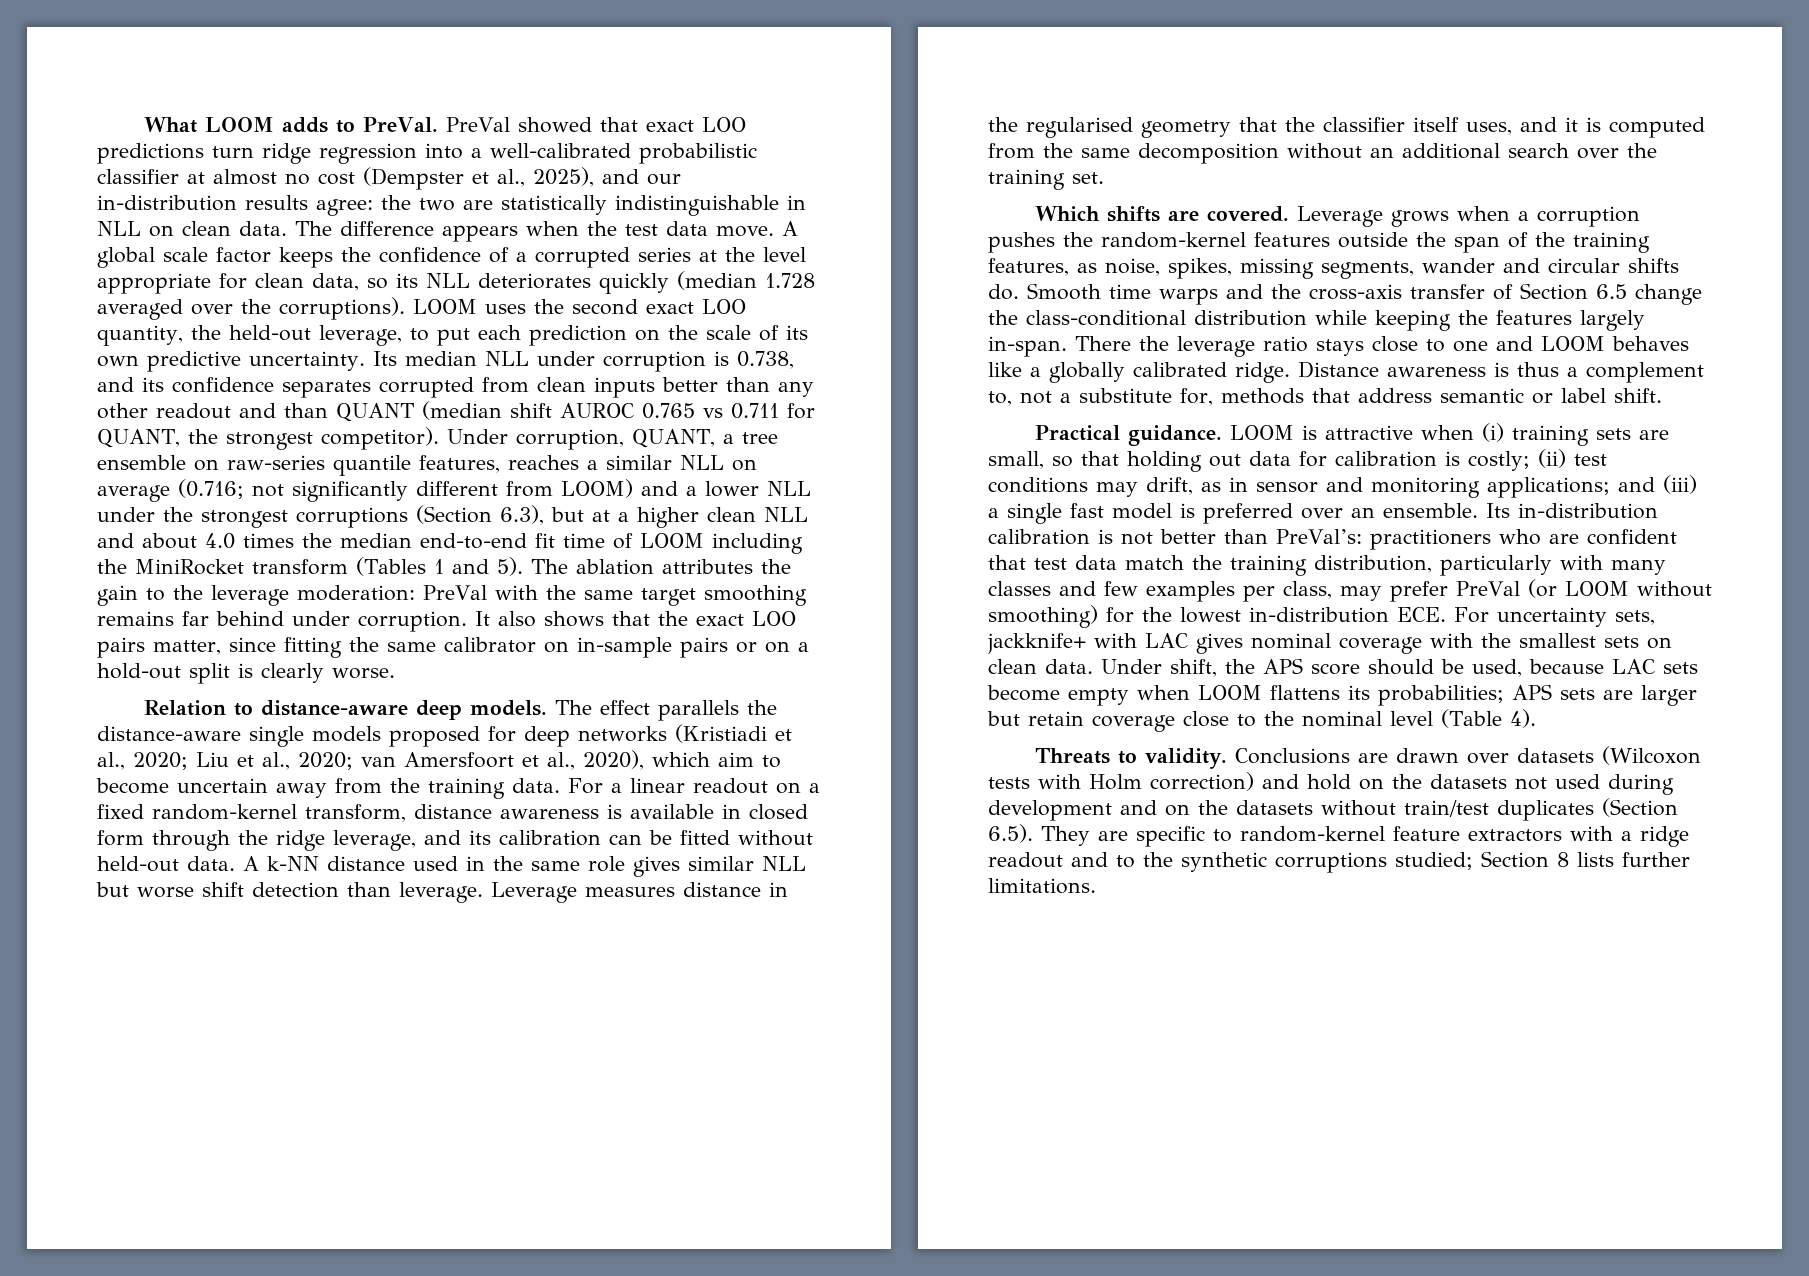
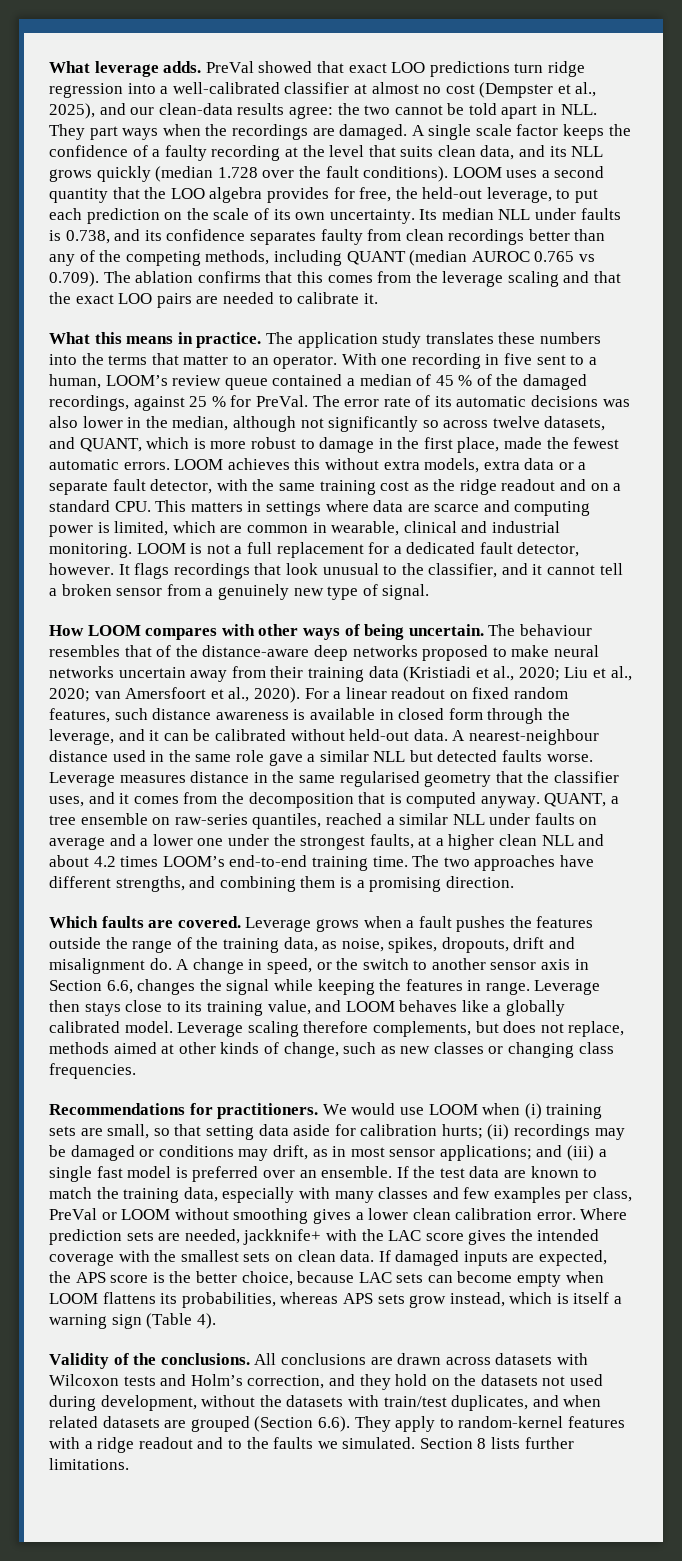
[143,117,438,133] What LOOM adds to PreVal. -> [49,61,202,77] What leverage adds.
[639,143,757,164] probabilistic -> (280, 88) none
[97,195,237,211] in-distribution -> [158,103,233,115] clean-data
[463,195,806,216] [97,221,798,242] [97,247,155,268] are statistically indistinguishable in NLL on clean data. The difference appears when the test data move. A global -> [394,103,597,119] [49,124,472,140] cannot be told apart in NLL. They part ways when the recordings are damaged. A single
[535,247,691,268] corrupted series -> [164,145,281,161] faulty recording
[97,273,247,294] appropriate for -> [368,145,434,157] that suits
[367,278,388,289] so -> [519,145,546,157] and
[478,273,591,289] deteriorates -> [49,169,92,182] grows
[97,297,746,320] [97,325,183,346] averaged over the corruptions). LOOM uses the second exact LOO quantity, -> [262,166,605,182] [49,187,392,203] over the fault conditions). LOOM uses a second quantity that the LOO algebra provides for free,
[147,351,241,372] predictive -> (326, 216) none
[602,351,706,372] corruption -> [580,208,621,220] faults
[379,377,474,398] corrupted -> [320,229,363,245] faulty
[594,377,655,398] inputs -> [448,229,525,245] recordings
[97,403,328,419] other readout and than -> [79,250,342,266] of the competing methods, including
[510,403,552,418] shift -> (468, 258) none
[731,403,815,419] [97,427,778,450] [97,455,757,476] [97,479,811,502] [97,505,808,528] [97,533,803,554] [97,557,791,576] [97,585,807,606] [97,611,604,632] 0.711 for QUANT, the strongest competitor). Under corruption, QUANT, a tree ensemble on raw-series quantile features, reaches a similar NLL on average (0.716; not significantly different from LOOM) and a lower NLL under the strongest corruptions (Section 6.3), but at a higher clean NLL and about 4.0 times the median end-to-end fit time of LOOM including the MiniRocket transform (Tables 1 and 5). The ablation attributes the gain to the leverage moderation: PreVal with the same target smoothing remains far behind under corruption. It also shows -> [49,271,590,287] 0.709). The ablation confirms that this comes from the leverage scaling and
[153,637,809,658] [97,663,395,684] [143,700,777,721] [97,726,667,747] matter, since fitting the same calibrator on in-sample pairs or on a hold-out split is clearly worse. // Relation to distance-aware deep models. The effect parallels the distance-aware single models proposed for deep networks -> [196,292,378,304] [49,332,601,348] [49,353,597,369] [49,374,588,390] [49,395,630,411] [49,416,606,432] [49,437,620,453] [49,458,587,473] [49,479,622,495] [49,500,591,516] [49,521,560,537] [49,542,580,558] [49,563,623,579] [49,584,430,600] [49,624,592,640] [49,645,599,661] [49,666,399,682] are needed to calibrate it. // What this means in practice. The application study translates these numbers into the terms that matter to an operator. With one recording in five sent to a human, LOOM’s review queue contained a median of 45 % of the damaged recordings, against 25 % for PreVal. The error rate of its automatic decisions was also lower in the median, although not significantly so across twelve datasets, and QUANT, which is more robust to damage in the first place, made the fewest automatic errors. LOOM achieves this without extra models, extra data or a separate fault detector, with the same training cost as the ridge readout and on a standard CPU. This matters in settings where data are scarce and computing power is limited, which are common in wearable, clinical and industrial monitoring. LOOM is not a full replacement for a dedicated fault detector, however. It flags recordings that look unusual to the classifier, and it cannot tell a broken sensor from a genuinely new type of signal. // How LOOM compares with other ways of being uncertain. The behaviour resembles that of the distance-aware deep networks proposed to make neural networks uncertain away from their training data
[583,750,781,770] [96,778,560,799] 2020), which aim to become uncertain away from the training data. -> [253,687,300,703] 2020).
[809,783,820,793] [97,804,406,822] a fixed random-kernel transform, -> [472,687,569,699] [49,708,148,723] fixed random features, such
[276,830,325,851] ridge -> (570, 714) none
[469,830,601,846] its calibration -> [149,730,160,741] it
[680,830,730,845] fitted -> [214,729,286,741] calibrated
[267,856,319,871] k-NN -> [468,729,599,745] nearest-neighbour
[633,856,680,877] gives -> [268,753,316,766] gave a
[137,882,483,903] worse shift detection than leverage. -> [437,750,593,762] detected faults worse.
(1018, 124) none -> [298,775,335,783] same
[1413,117,1459,132] itself -> (619, 777) none
[1586,117,1705,138] [988,143,1657,164] [988,169,1104,190] is computed from the same decomposition without an additional search over the training set. -> [133,792,620,808] [49,813,598,829] [49,834,605,850] [49,855,594,871] [49,876,514,892] comes from the decomposition that is computed anyway. QUANT, a tree ensemble on raw-series quantiles, reached a similar NLL under faults on average and a lower one under the strongest faults, at a higher clean NLL and about 4.2 times LOOM’s end-to-end training time. The two approaches have different strengths, and combining them is a promising direction.
[1106,206,1160,222] shifts -> [101,916,144,928] faults
[1536,206,1640,227] corruption -> [418,916,452,928] fault
[1101,232,1246,248] random-kernel -> (532, 922) none
[1454,236,1500,253] span -> [132,940,173,953] range
[988,258,1069,276] features, -> [283,937,318,952] data,
[1240,258,1679,279] [988,283,1702,305] [988,310,1645,331] [988,336,1488,357] missing segments, wander and circular shifts do. Smooth time warps and the cross-axis transfer of Section 6.5 change the class-conditional distribution while keeping the features largely in-span. There the leverage ratio stays close to one -> [441,937,576,953] [49,958,589,974] [49,979,601,995] [49,1000,311,1016] dropouts, drift and misalignment do. A change in speed, or the switch to another sensor axis in Section 6.6, changes the signal while keeping the features in range. Leverage then stays close to its training value,
[1235,361,1704,383] [988,388,1662,406] [1034,425,1413,446] ridge. Distance awareness is thus a complement to, not a substitute for, methods that address semantic or label shift. // Practical guidance. LOOM is attractive -> [124,1021,625,1037] [49,1042,614,1058] [49,1063,136,1079] [49,1103,478,1119] model. Leverage scaling therefore complements, but does not replace, methods aimed at other kinds of change, such as new classes or changing class frequencies. // Recommendations for practitioners. We would use LOOM
[1127,449,1607,472] holding out data for calibration is costly; (ii) test -> [205,1124,625,1140] [49,1145,155,1161] setting data aside for calibration hurts; (ii) recordings may be damaged or
[1256,477,1480,498] sensor and monitoring -> [350,1147,436,1157] most sensor
[1486,503,1658,519] [988,529,1677,550] [988,555,1117,570] Its in-distribution calibration is not better than PreVal’s: practitioners who are confident that test data -> [396,1166,598,1178] If the test data are known to
[1314,555,1552,576] distribution, particularly -> [183,1187,295,1203] data, especially
[1340,579,1712,602] [988,605,1655,628] [987,633,1331,654] may prefer PreVal (or LOOM without smoothing) for the lowest in-distribution ECE. For uncertainty sets, jackknife+ with LAC gives nominal -> [49,1208,628,1224] [49,1229,600,1245] PreVal or LOOM without smoothing gives a lower clean calibration error. Where prediction sets are needed, jackknife+ with the LAC score gives the intended
[1101,658,1522,677] Under shift, the APS score should be used, -> [378,1250,608,1266] [49,1271,293,1286] If damaged inputs are expected, the APS score is the better choice,
(1698, 668) none -> [427,1275,453,1283] can
[1378,684,1697,706] [987,709,1536,732] [1034,746,1701,769] [988,772,1299,791] probabilities; APS sets are larger but retain coverage close to the nominal level (Table 4). // Threats to validity. Conclusions are drawn over datasets (Wilcoxon tests with Holm correction) and -> [181,1292,623,1308] [49,1313,216,1329] [49,1353,588,1369] [49,1374,391,1390] probabilities, whereas APS sets grow instead, which is itself a warning sign (Table 4). // Validity of the conclusions. All conclusions are drawn across datasets with Wilcoxon tests and Holm’s correction, and they
[988,798,1678,821] [988,824,1562,847] development and on the datasets without train/test duplicates (Section 6.5). They are specific to random-kernel feature extractors -> [100,1395,602,1411] [49,1416,625,1432] development, without the datasets with train/test duplicates, and when related datasets are grouped (Section 6.6). They apply to random-kernel features
[1181,852,1473,873] synthetic corruptions studied; -> [273,1437,416,1449] faults we simulated.

